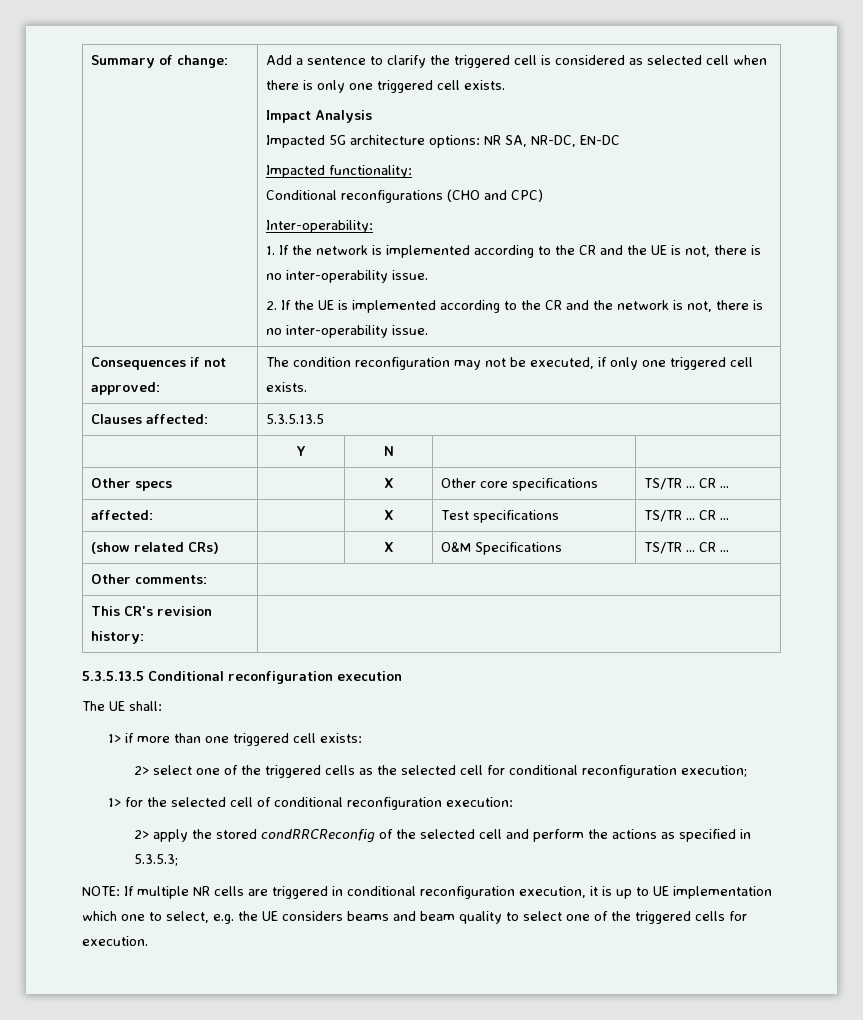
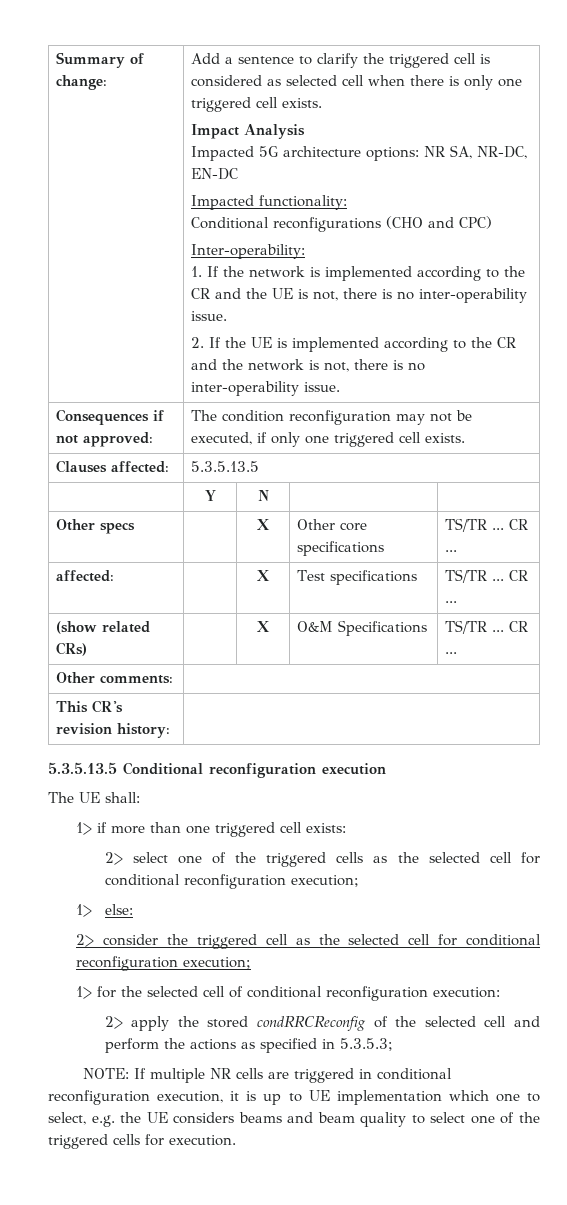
(748, 771) none -> [76,904,133,917] [76,934,541,949] [76,956,252,971] // 1> else: // 2> consider the triggered cell as the selected cell for conditional reconfiguration execution;

